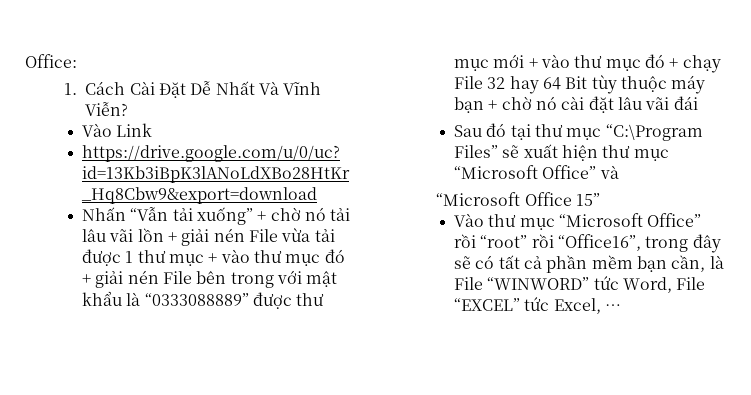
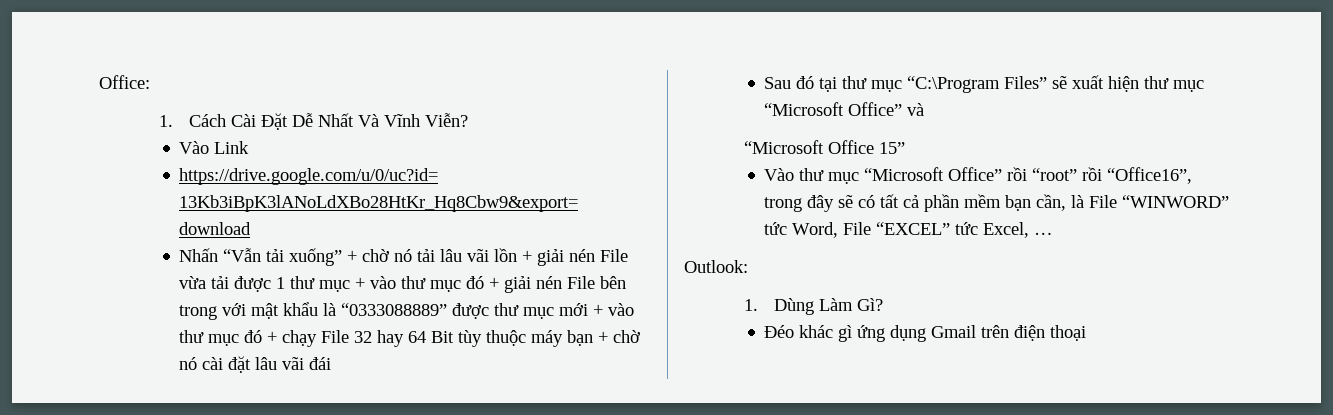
(621, 307) none -> [684,260,748,273] [744,298,884,315] [764,325,1087,342] // Outlook: // 1. Dùng Làm Gì? // Đéo khác gì ứng dụng Gmail trên điện thoại

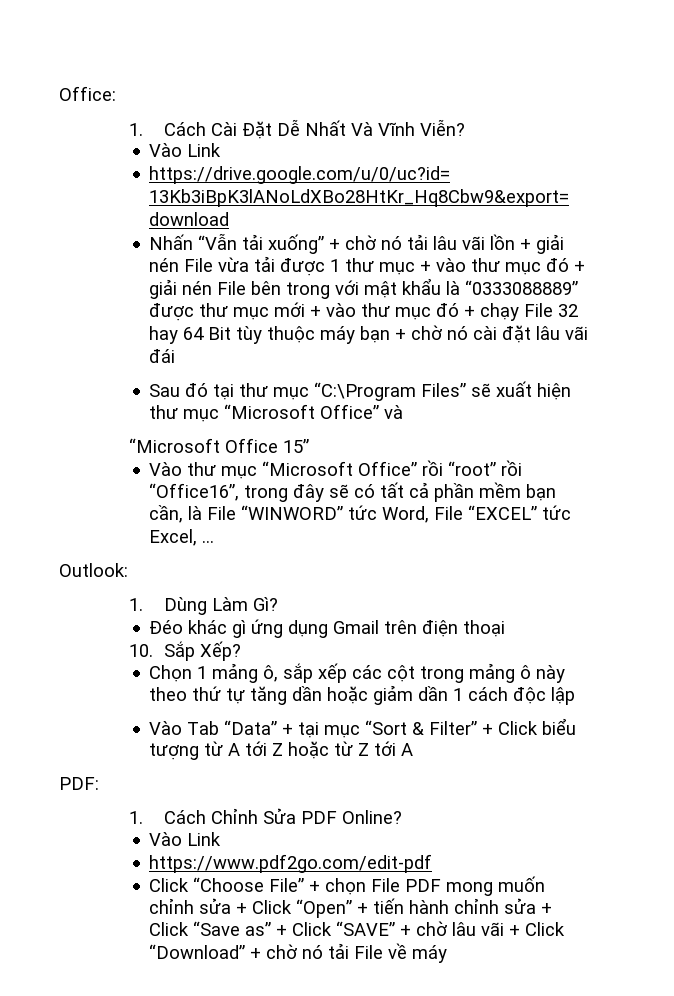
(1087, 333) none -> [128,641,241,661] [149,663,566,683] [149,685,576,705] [149,718,577,738] [149,741,414,760] [59,777,99,790] [128,808,402,824] [149,832,222,846] [149,854,433,873] [149,876,546,896] [149,898,553,918] [149,921,566,936] [149,943,448,963] // 10. Sắp Xếp? // Chọn 1 mảng ô, sắp xếp các cột trong mảng ô này theo thứ tự tăng dần hoặc giảm dần 1 cách độc lập // Vào Tab “Data” + tại mục “Sort & Filter” + Click biểu tượng từ A tới Z hoặc từ Z tới A // PDF: // 1. Cách Chỉnh Sửa PDF Online? // Vào Link // https://www.pdf2go.com/edit-pdf // Click “Choose File” + chọn File PDF mong muốn chỉnh sửa + Click “Open” + tiến hành chỉnh sửa + Click “Save as” + Click “SAVE” + chờ lâu vãi + Click “Download” + chờ nó tải File về máy

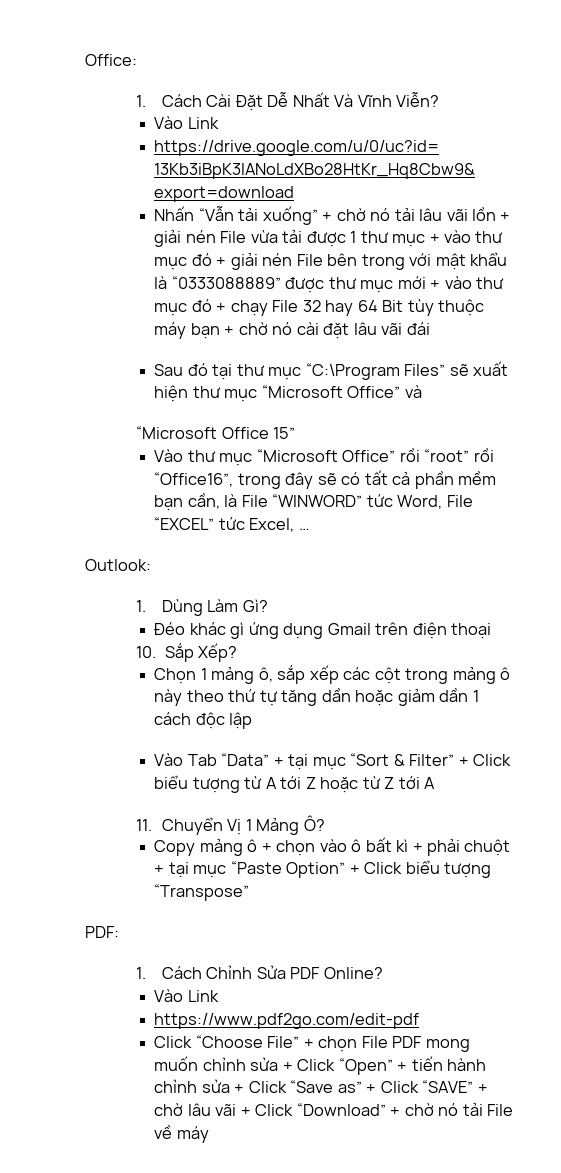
(414, 749) none -> [136,815,325,835] [154,837,511,856] [154,860,492,878] [154,884,250,901] // 11. Chuyển Vị 1 Mảng Ô? // Copy mảng ô + chọn vào ô bất kì + phải chuột + tại mục “Paste Option” + Click biểu tượng “Transpose”

